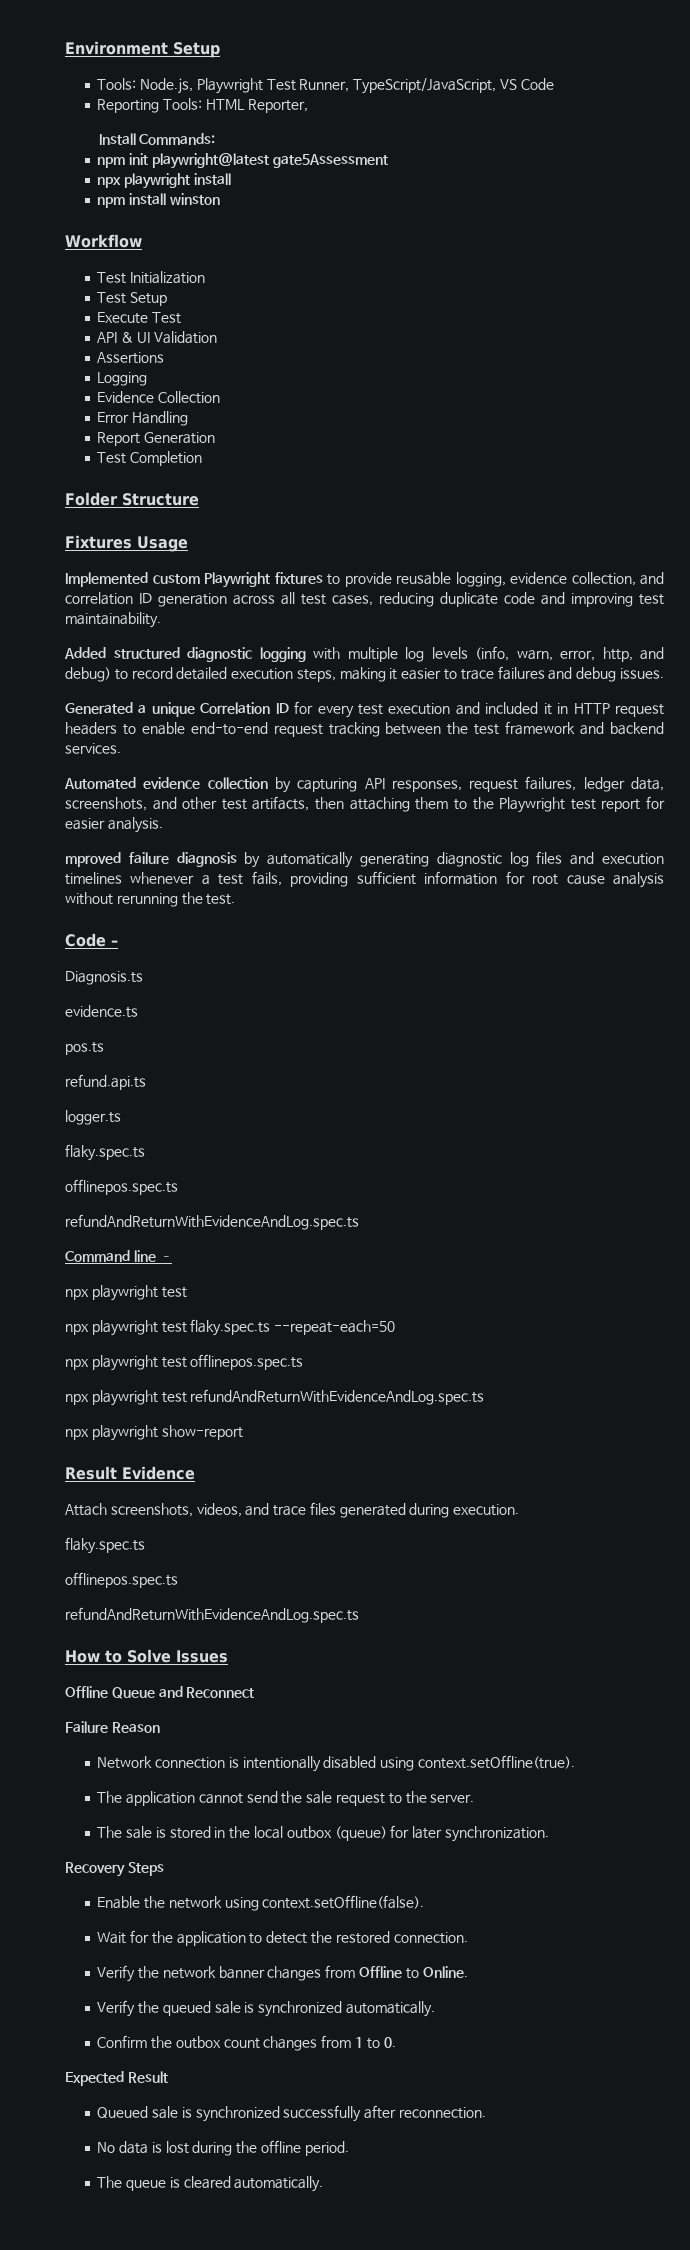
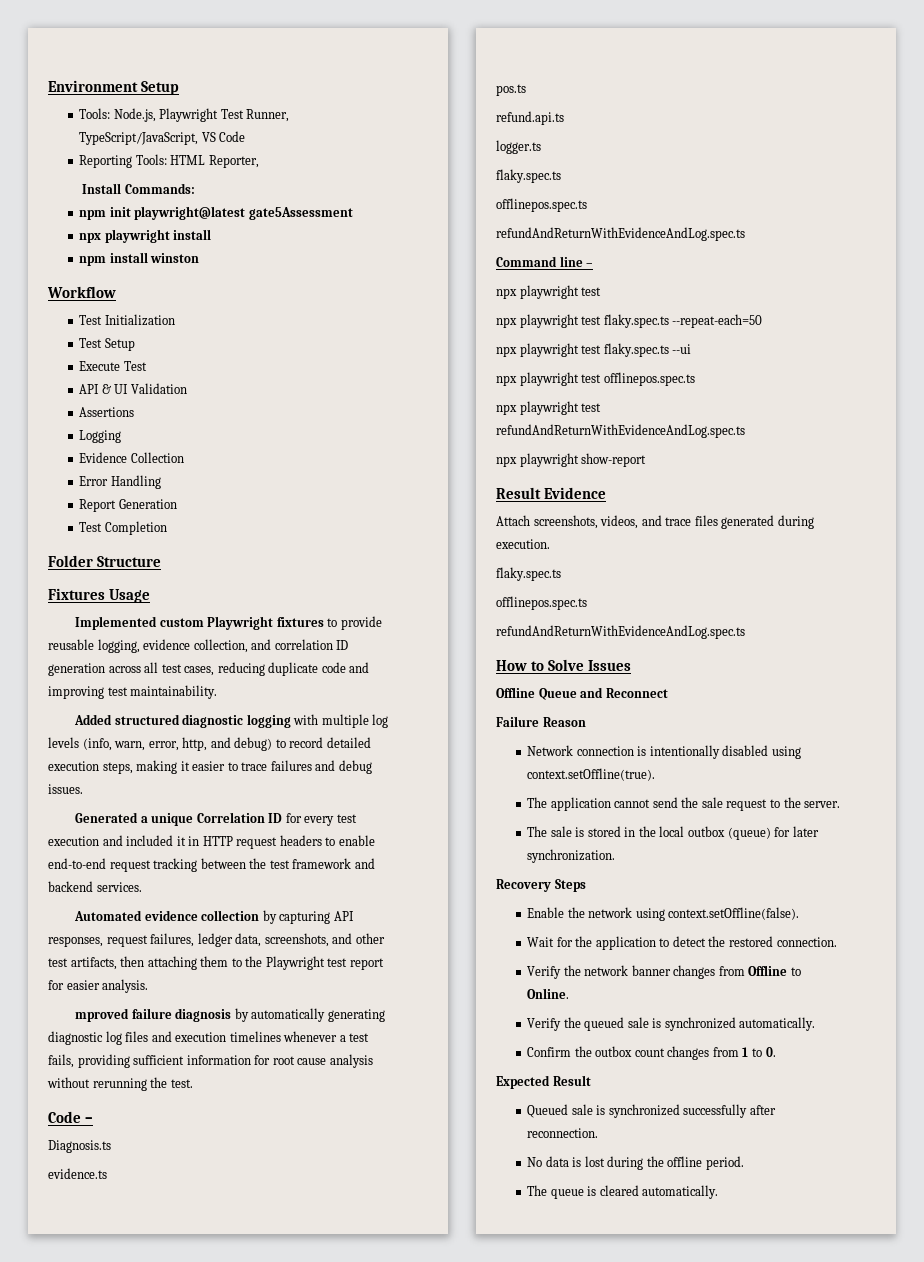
(396, 1327) none -> [496,343,692,357] // npx playwright test flaky.spec.ts --ui

